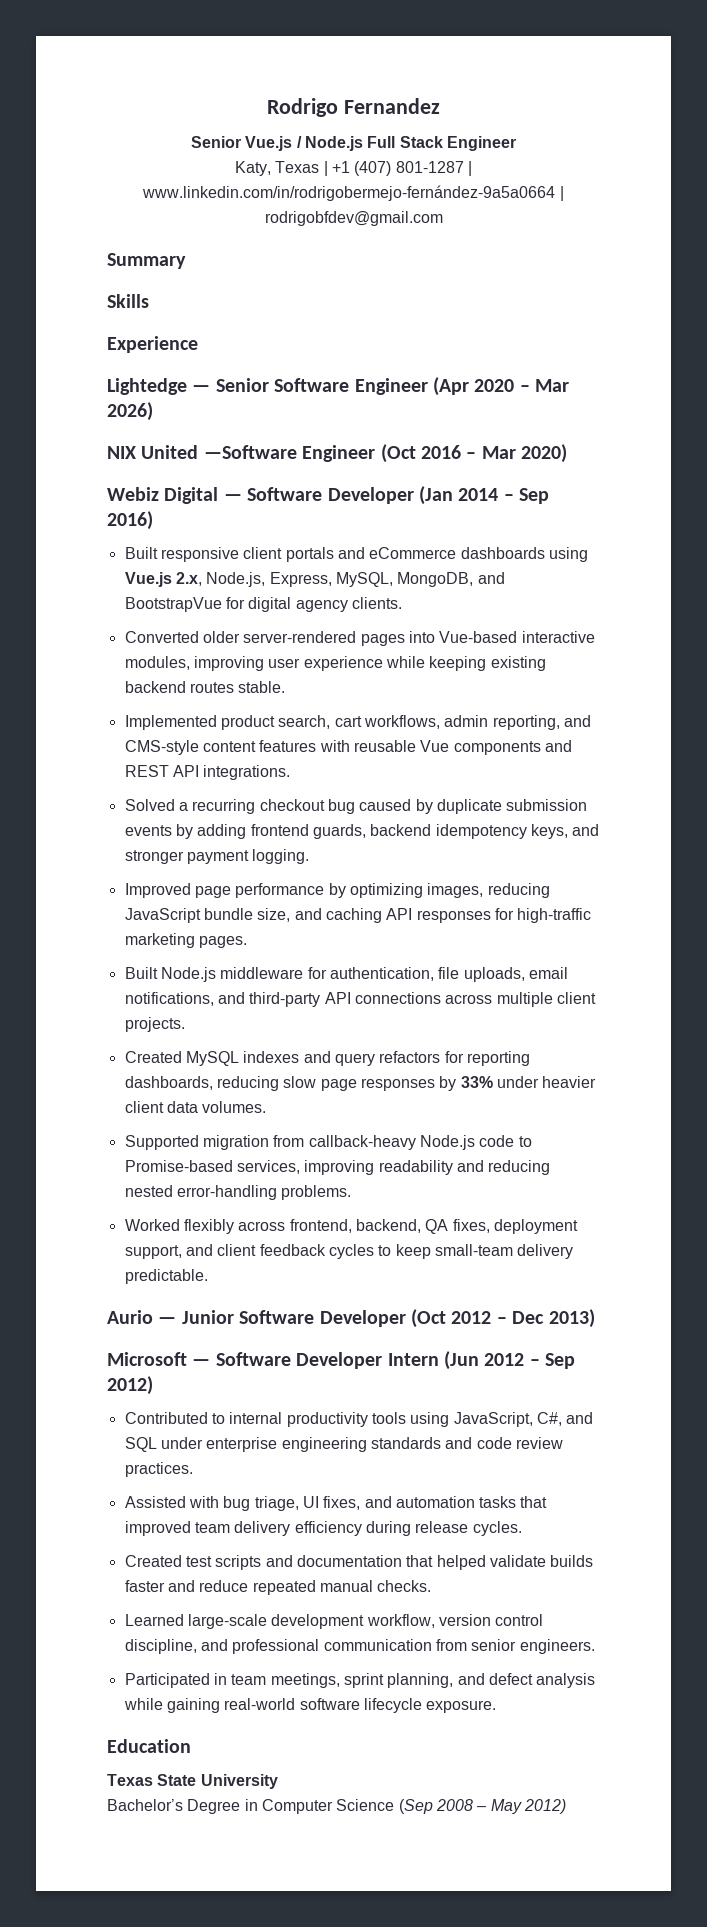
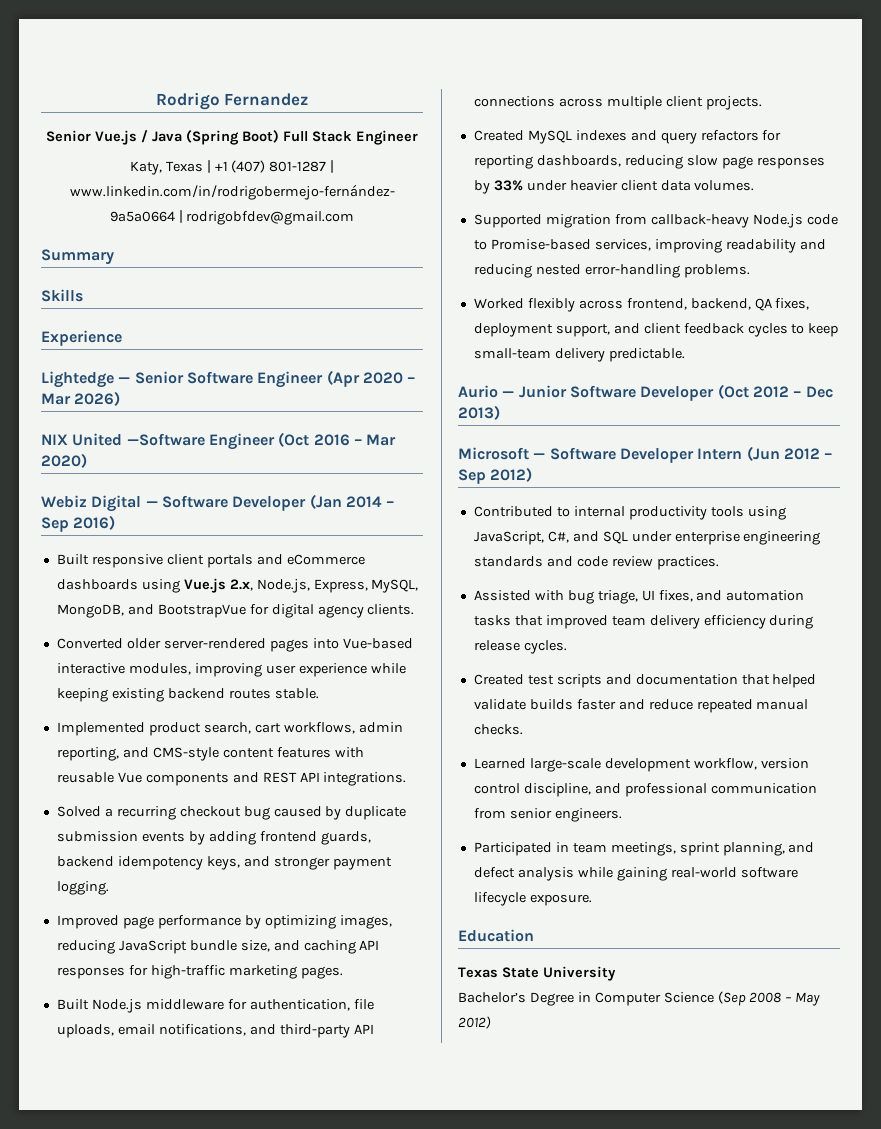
[305,136,363,151] Node.js -> [152,130,279,145] Java (Spring Boot)

